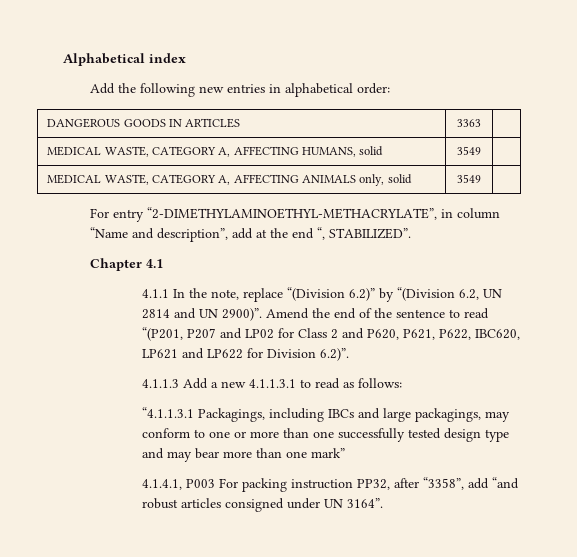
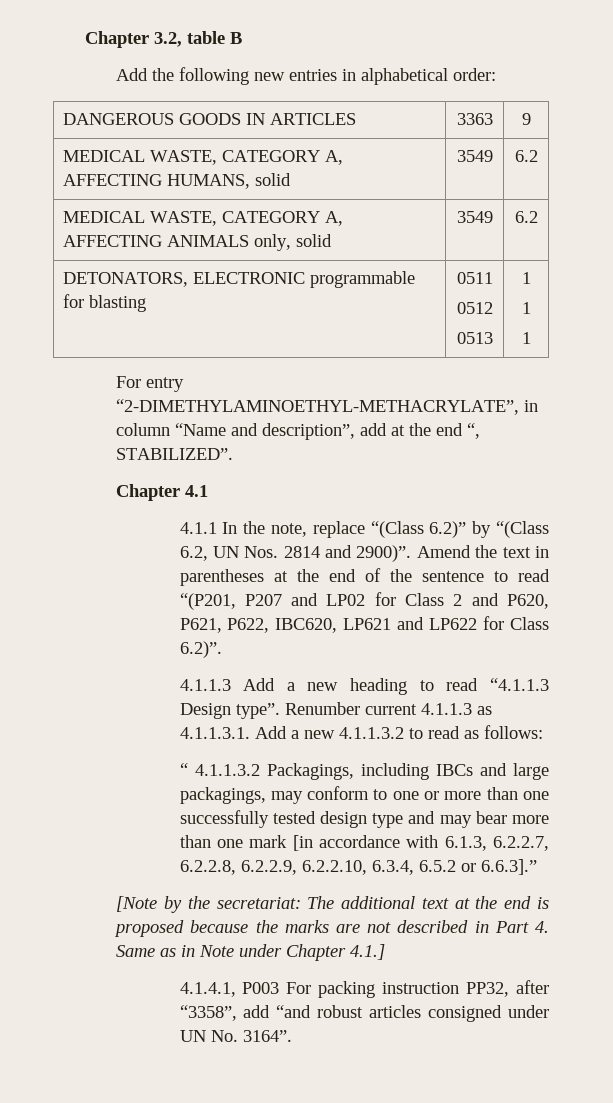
[63,53,187,66] Alphabetical index -> [84,31,242,48] Chapter 3.2, table B
(481, 123) none -> [521,113,531,125] 9
(481, 150) none -> [514,150,538,162] 6.2
(481, 178) none -> [514,211,538,223] [63,271,416,288] [63,294,147,312] [456,272,493,284] [456,302,493,314] [456,332,493,344] [521,272,531,284] [521,302,531,314] [521,332,531,344] 6.2 // DETONATORS, ELECTRONIC programmable for blasting | 0511 // 0512 // 0513 | 1 // 1 // 1
[287,287,346,301] “(Division -> [370,521,424,538] “(Class
[397,287,456,301] “(Division -> [496,521,550,538] “(Class
(503, 293) none -> [244,546,279,558] Nos.
[199,309,219,318] UN -> (353, 551) none
(331, 313) none -> [502,546,549,558] [179,569,319,586] text in parentheses at the
[267,349,317,358] Division -> [510,617,549,630] Class
[249,379,297,388] 4.1.1.3.1 -> [350,678,549,695] [179,702,492,719] [179,726,404,739] heading to read “4.1.1.3 Design type”. Renumber current 4.1.1.3 as 4.1.1.3.1. Add a new 4.1.1.3.2
[142,407,195,418] “4.1.1.3.1 -> [179,763,260,776] “ 4.1.1.3.2
[311,448,346,458] mark” -> [249,835,550,851] [179,859,537,875] [116,896,549,913] [114,920,549,937] [116,944,386,961] mark [in accordance with 6.1.3, 6.2.2.7, 6.2.2.8, 6.2.2.9, 6.2.2.10, 6.3.4, 6.5.2 or 6.6.3].” // [Note by the secretariat: The additional text at the end is proposed because the marks are not described in Part 4. Same as in Note under Chapter 4.1.]
(344, 503) none -> [210,1030,238,1042] No.

